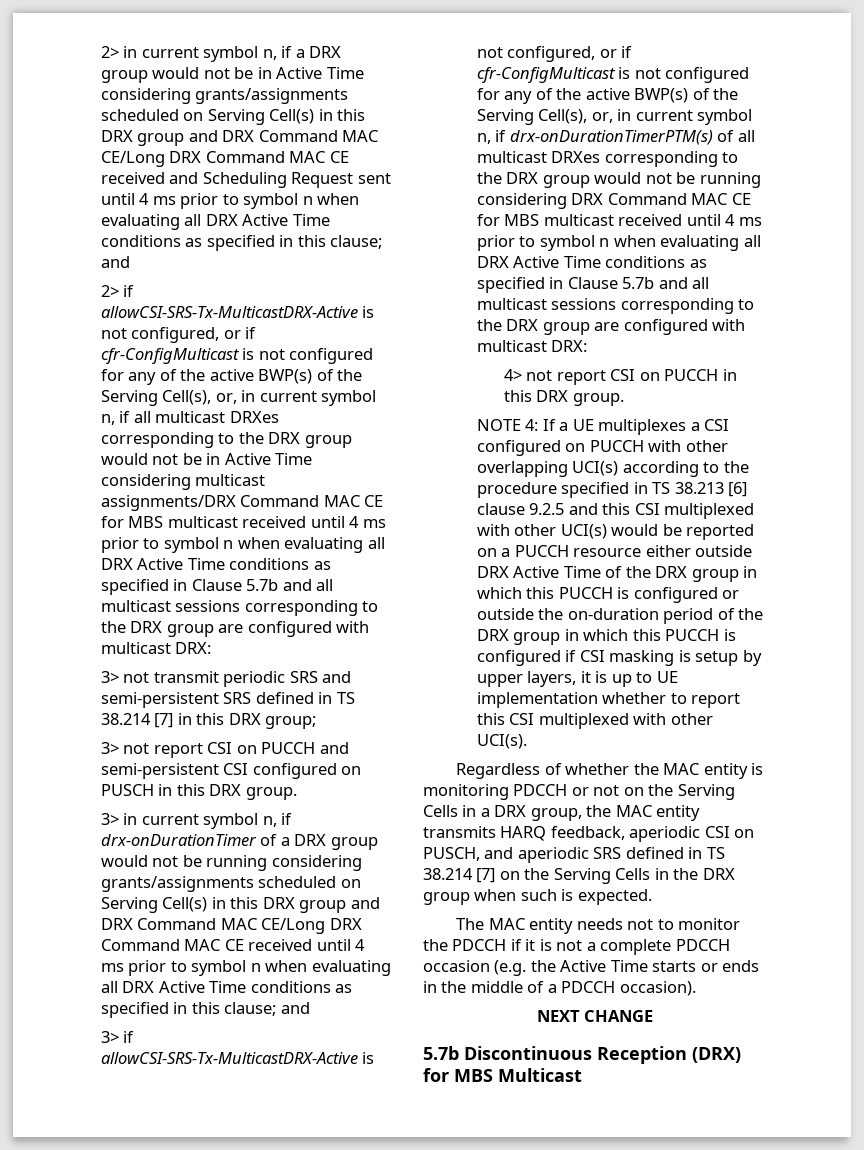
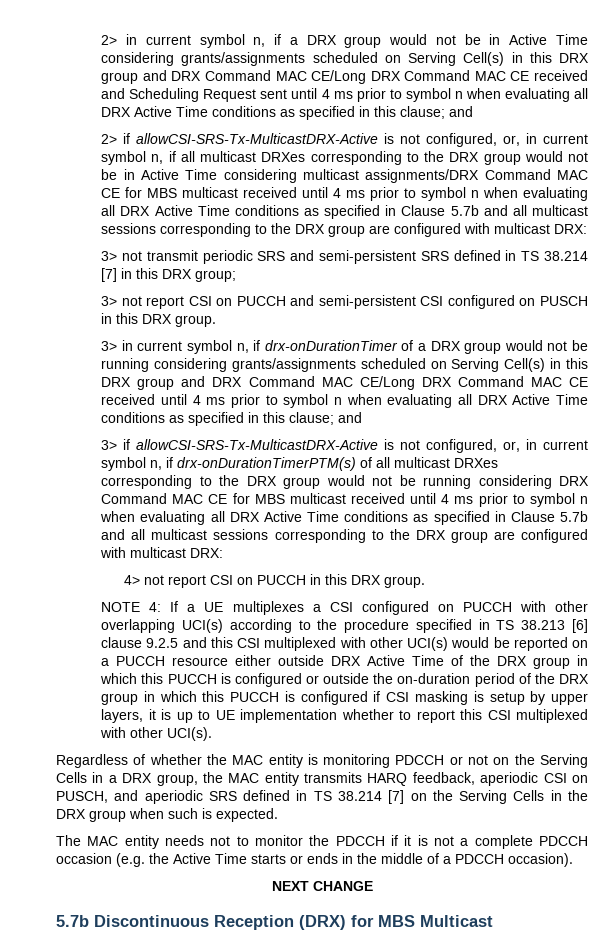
[223,327,257,339] [100,348,374,364] [100,369,363,385] [100,390,212,406] or if cfr-ConfigMulticast is not configured for any of the active BWP(s) of the Serving Cell(s), -> (498, 140) none
[599,46,633,58] [476,67,750,83] [476,88,739,104] [476,109,588,125] or if cfr-ConfigMulticast is not configured for any of the active BWP(s) of the Serving Cell(s), -> (498, 446) none

